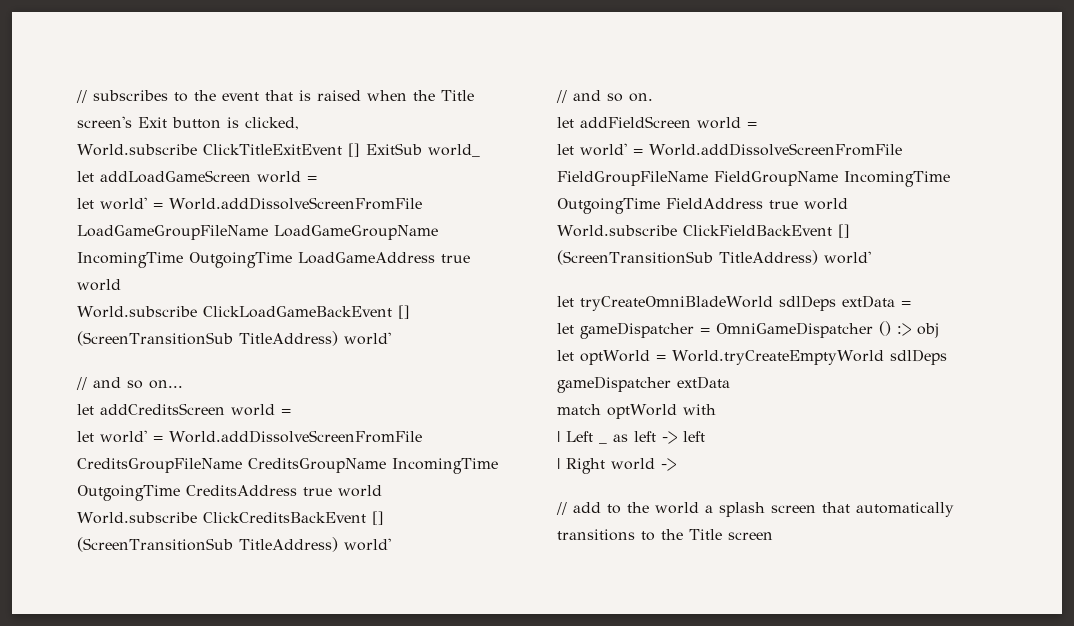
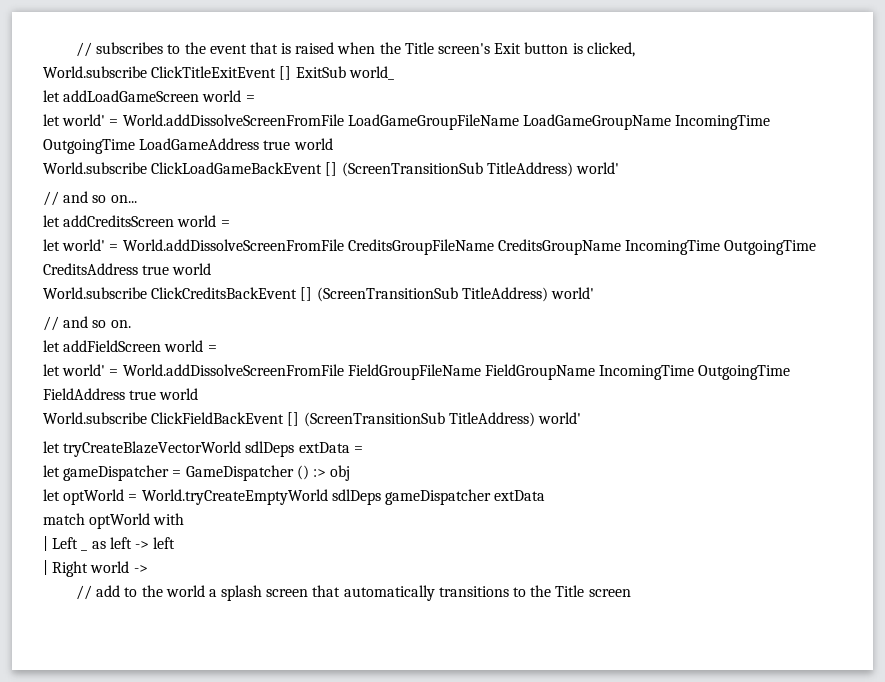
[580,296,773,311] tryCreateOmniBladeWorld -> [63,441,242,457] tryCreateBlazeVectorWorld
[716,322,873,338] OmniGameDispatcher -> [185,465,294,481] GameDispatcher

